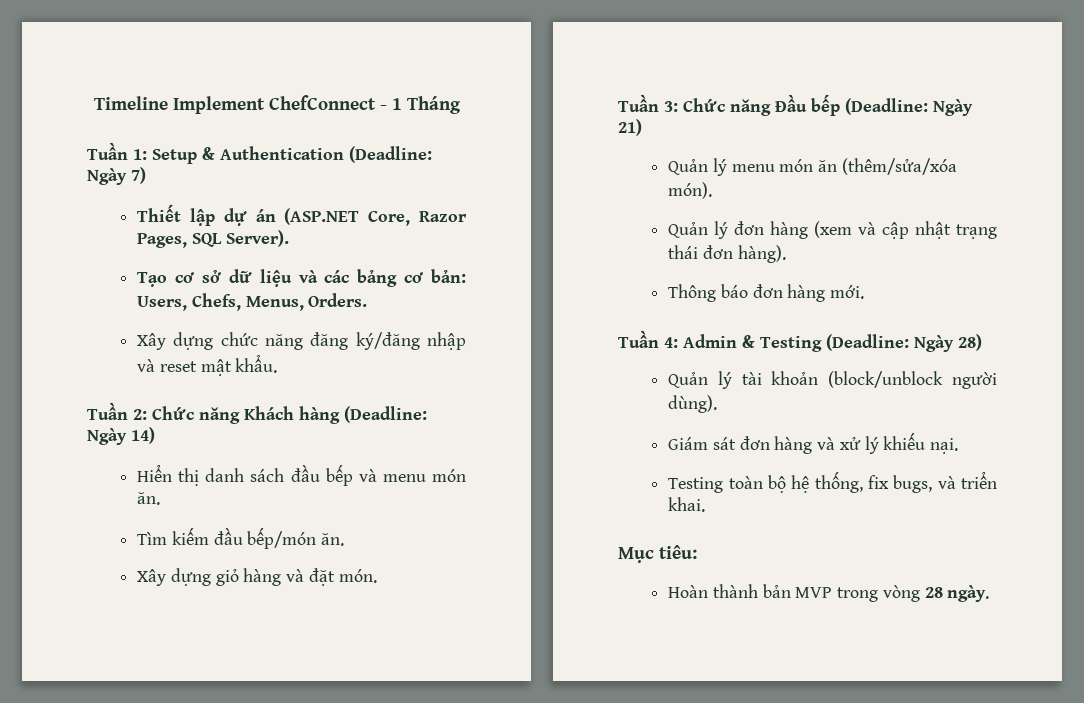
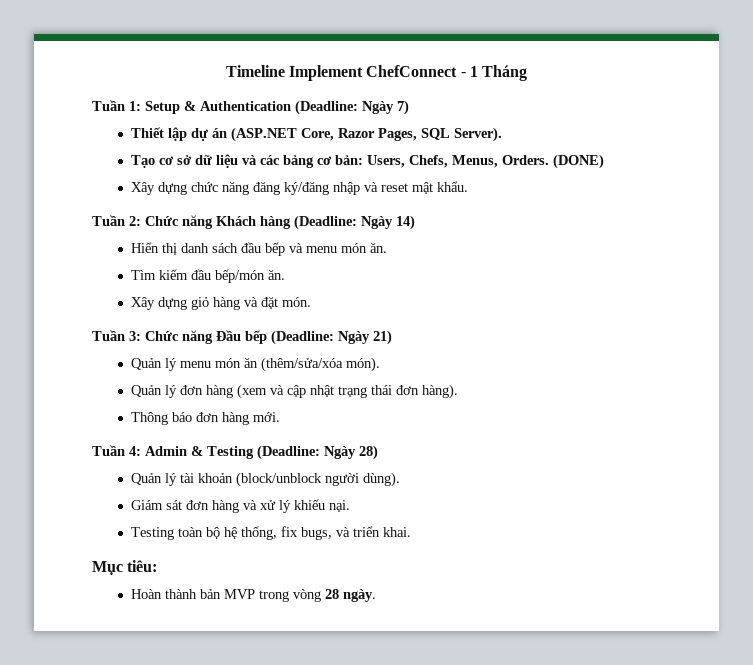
(368, 300) none -> [553,154,605,169] (DONE)

